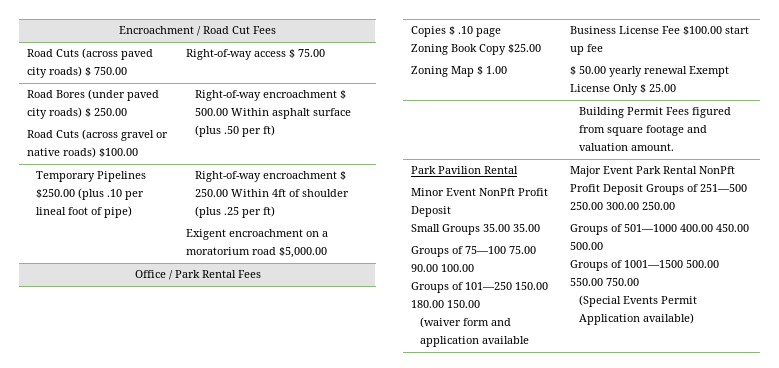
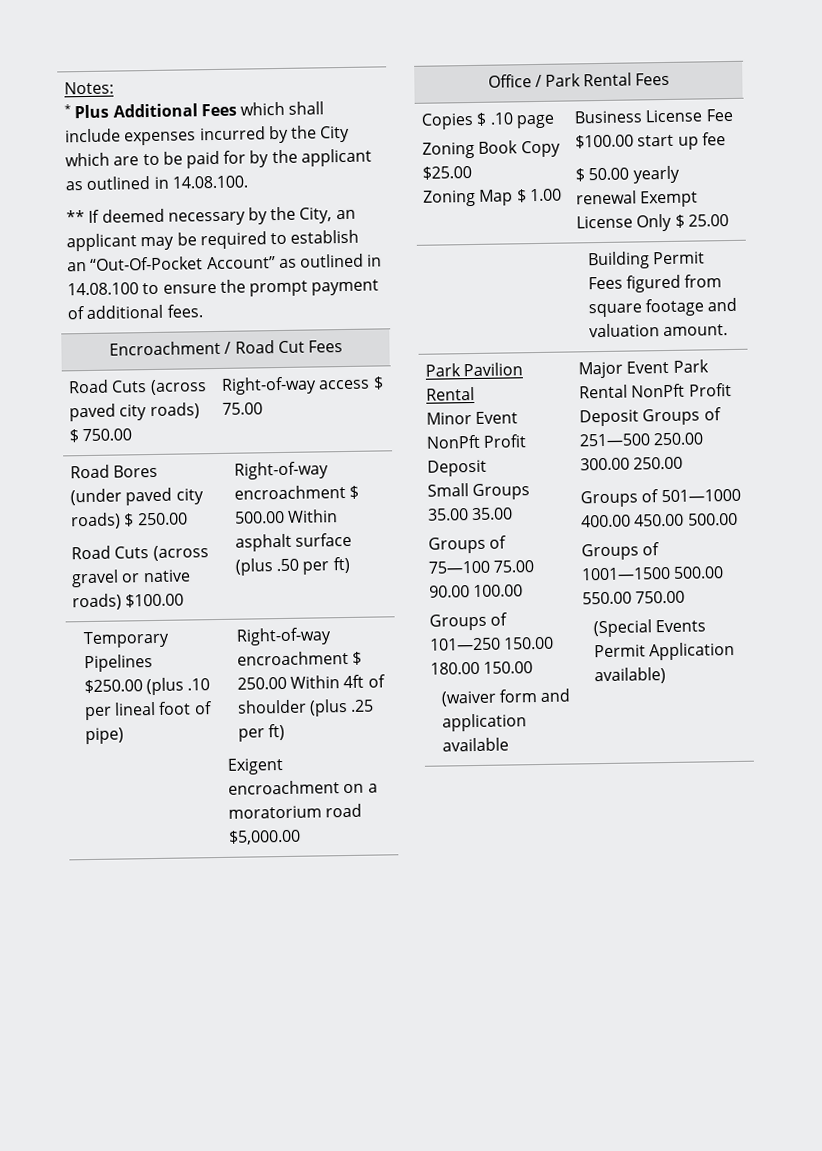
(119, 30) none -> [64,81,115,95] [64,101,325,119] [65,125,351,146] [65,148,372,169] [65,175,248,191] [66,206,356,226] [66,229,360,252] [67,253,383,272] [67,279,380,297] [67,304,203,320] Notes: // * Plus Additional Fees which shall include expenses incurred by the City which are to be paid for by the applicant as outlined in 14.08.100. // ** If deemed necessary by the City, an applicant may be required to establish an “Out-Of-Pocket Account” as outlined in 14.08.100 to ensure the prompt payment of additional fees. //

